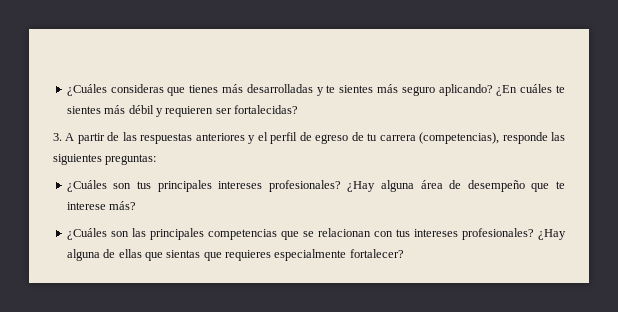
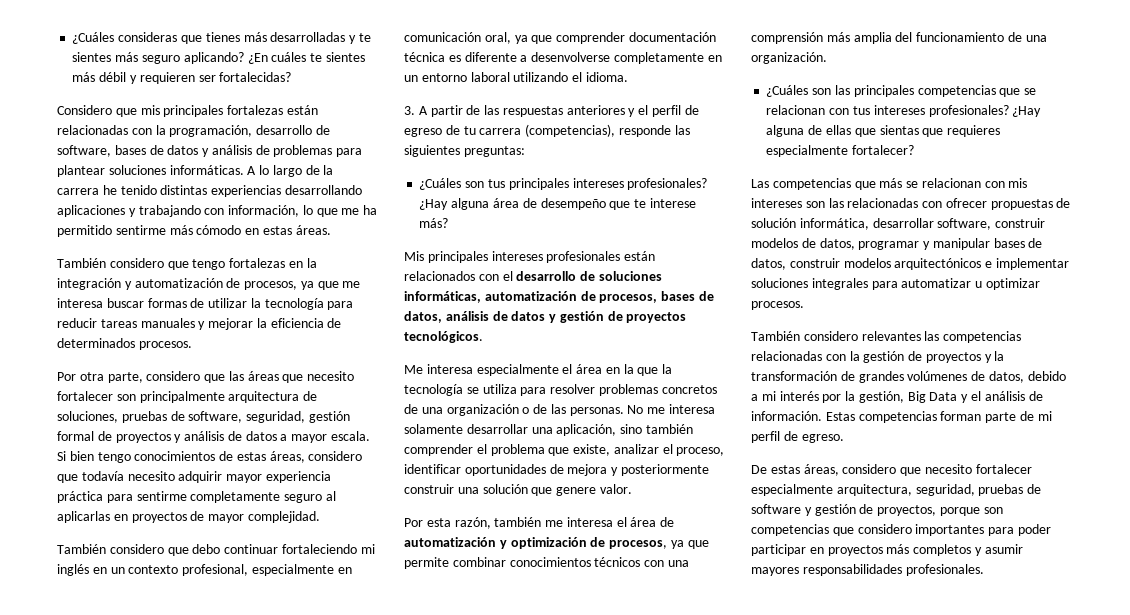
(298, 109) none -> [57,105,318,117] [57,125,330,137] [57,145,363,157] [57,165,334,177] [57,185,362,197] [57,205,378,217] [57,225,331,237] [57,258,317,270] [57,278,361,290] [57,298,354,310] [57,318,342,330] [57,338,192,350] [57,371,355,383] [57,391,318,403] [57,411,350,423] [57,431,371,443] [57,451,363,463] [57,471,331,483] [57,491,336,503] [57,511,320,523] [57,544,375,556] [57,564,352,576] [404,32,716,44] [404,52,722,64] [404,72,628,82] // Considero que mis principales fortalezas están relacionadas con la programación, desarrollo de software, bases de datos y análisis de problemas para plantear soluciones informáticas. A lo largo de la carrera he tenido distintas experiencias desarrollando aplicaciones y trabajando con información, lo que me ha permitido sentirme más cómodo en estas áreas. // También considero que tengo fortalezas en la integración y automatización de procesos, ya que me interesa buscar formas de utilizar la tecnología para reducir tareas manuales y mejorar la eficiencia de determinados procesos. // Por otra parte, considero que las áreas que necesito fortalecer son principalmente arquitectura de soluciones, pruebas de software, seguridad, gestión formal de proyectos y análisis de datos a mayor escala. Si bien tengo conocimientos de estas áreas, considero que todavía necesito adquirir mayor experiencia práctica para sentirme completamente seguro al aplicarlas en proyectos de mayor complejidad. // También considero que debo continuar fortaleciendo mi inglés en un contexto profesional, especialmente en comunicación oral, ya que comprender documentación técnica es diferente a desenvolverse completamente en un entorno laboral utilizando el idioma.
(137, 205) none -> [404,251,656,263] [404,271,662,281] [404,291,714,303] [404,311,687,323] [404,331,483,343] [404,364,673,376] [404,384,717,396] [404,404,716,416] [404,424,693,436] [404,444,725,456] [404,464,709,476] [404,484,632,496] [404,517,675,529] [404,537,709,549] [404,557,689,569] [751,32,1047,44] [751,52,827,64] // Mis principales intereses profesionales están relacionados con el desarrollo de soluciones informáticas, automatización de procesos, bases de datos, análisis de datos y gestión de proyectos tecnológicos. // Me interesa especialmente el área en la que la tecnología se utiliza para resolver problemas concretos de una organización o de las personas. No me interesa solamente desarrollar una aplicación, sino también comprender el problema que existe, analizar el proceso, identificar oportunidades de mejora y posteriormente construir una solución que genere valor. // Por esta razón, también me interesa el área de automatización y optimización de procesos, ya que permite combinar conocimientos técnicos con una comprensión más amplia del funcionamiento de una organización.
(404, 253) none -> [751,178,1028,190] [751,198,1071,210] [751,218,1046,230] [751,238,1043,250] [751,258,1069,270] [751,278,1040,290] [751,301,804,310] [751,331,1022,343] [751,351,1005,363] [751,371,1066,383] [751,391,1043,403] [751,411,1052,423] [751,431,844,443] [751,464,1032,476] [751,484,1042,496] [751,504,1003,516] [751,524,1051,536] [751,544,1023,556] [751,564,984,576] // Las competencias que más se relacionan con mis intereses son las relacionadas con ofrecer propuestas de solución informática, desarrollar software, construir modelos de datos, programar y manipular bases de datos, construir modelos arquitectónicos e implementar soluciones integrales para automatizar u optimizar procesos. // También considero relevantes las competencias relacionadas con la gestión de proyectos y la transformación de grandes volúmenes de datos, debido a mi interés por la gestión, Big Data y el análisis de información. Estas competencias forman parte de mi perfil de egreso. // De estas áreas, considero que necesito fortalecer especialmente arquitectura, seguridad, pruebas de software y gestión de proyectos, porque son competencias que considero importantes para poder participar en proyectos más completos y asumir mayores responsabilidades profesionales.

